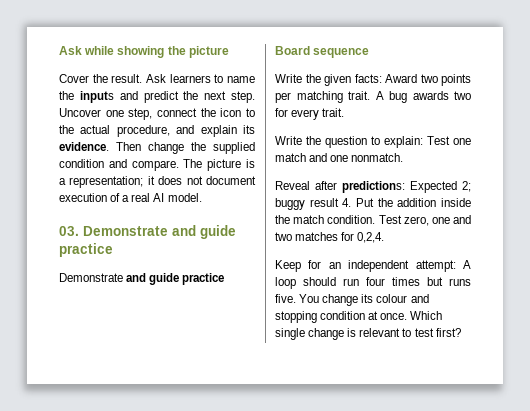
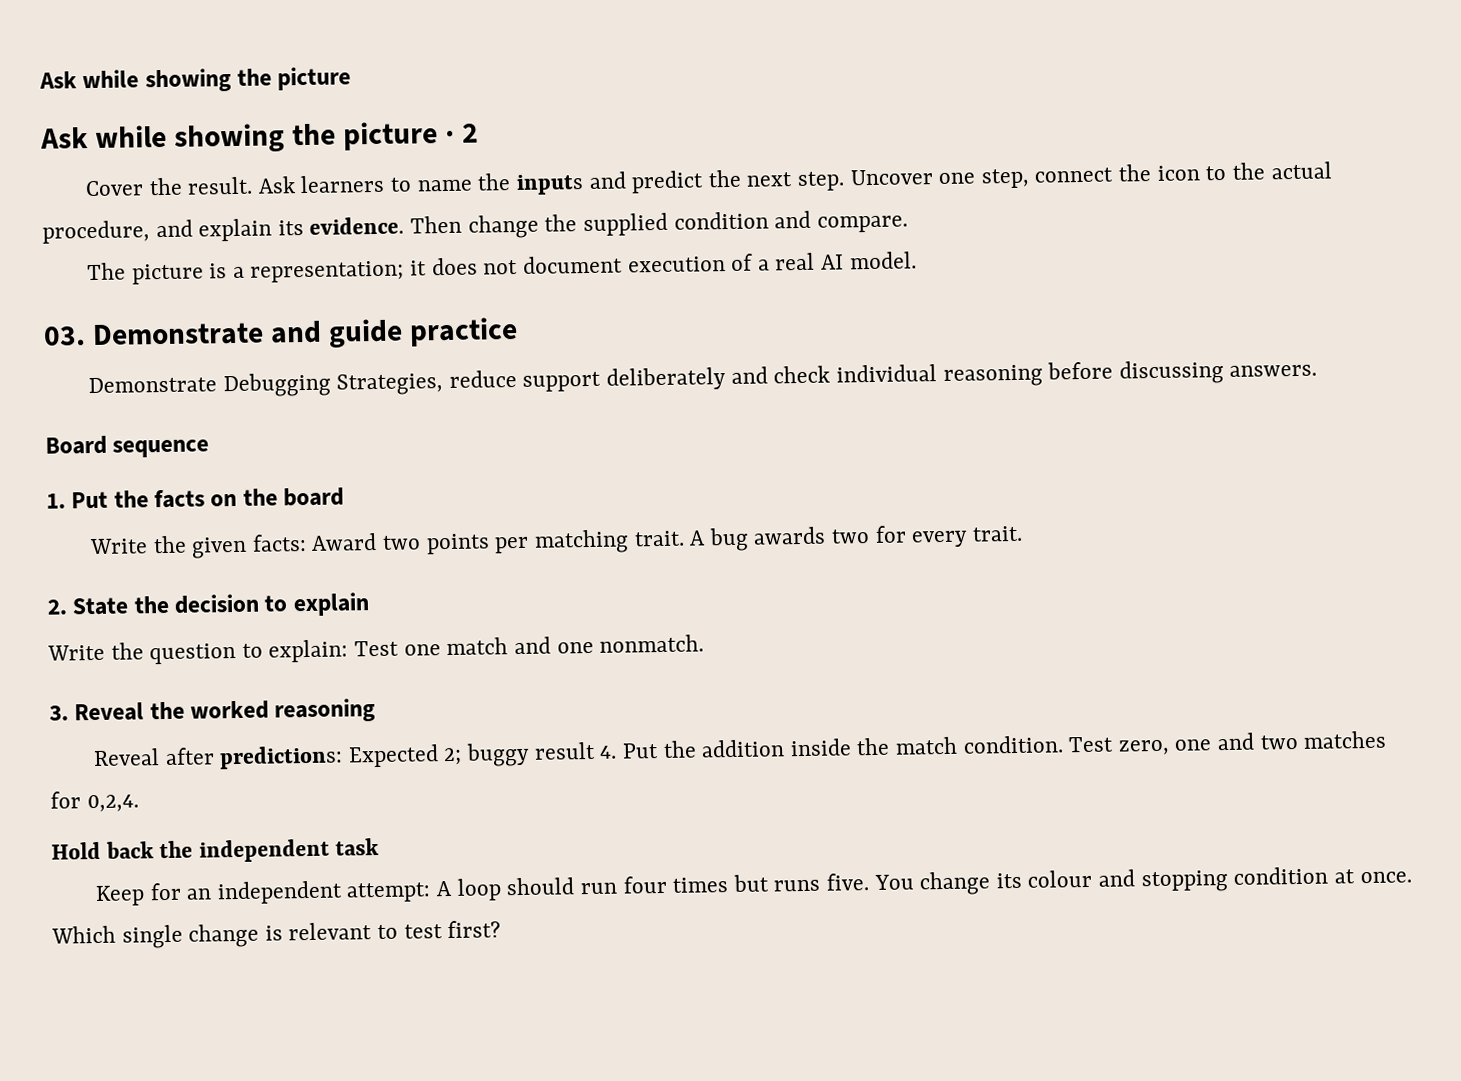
[59,46,229,58] Ask while showing the picture -> [39,66,352,93] [40,121,479,153] Ask while showing the picture // Ask while showing the picture · 2
(179, 165) none -> (908, 224) //
[126,273,225,285] [275,46,370,58] and guide practice // Board sequence -> [222,360,1318,398] [45,435,210,458] [46,487,345,509] Debugging Strategies, reduce support deliberately and check individual reasoning before discussing answers. // Board sequence // 1. Put the facts on the board
(345, 112) none -> [47,592,370,617] // 2. State the decision to explain
(404, 157) none -> [49,698,377,723] // 3. Reveal the worked reasoning
(385, 237) none -> [51,837,380,863] // Hold back the independent task

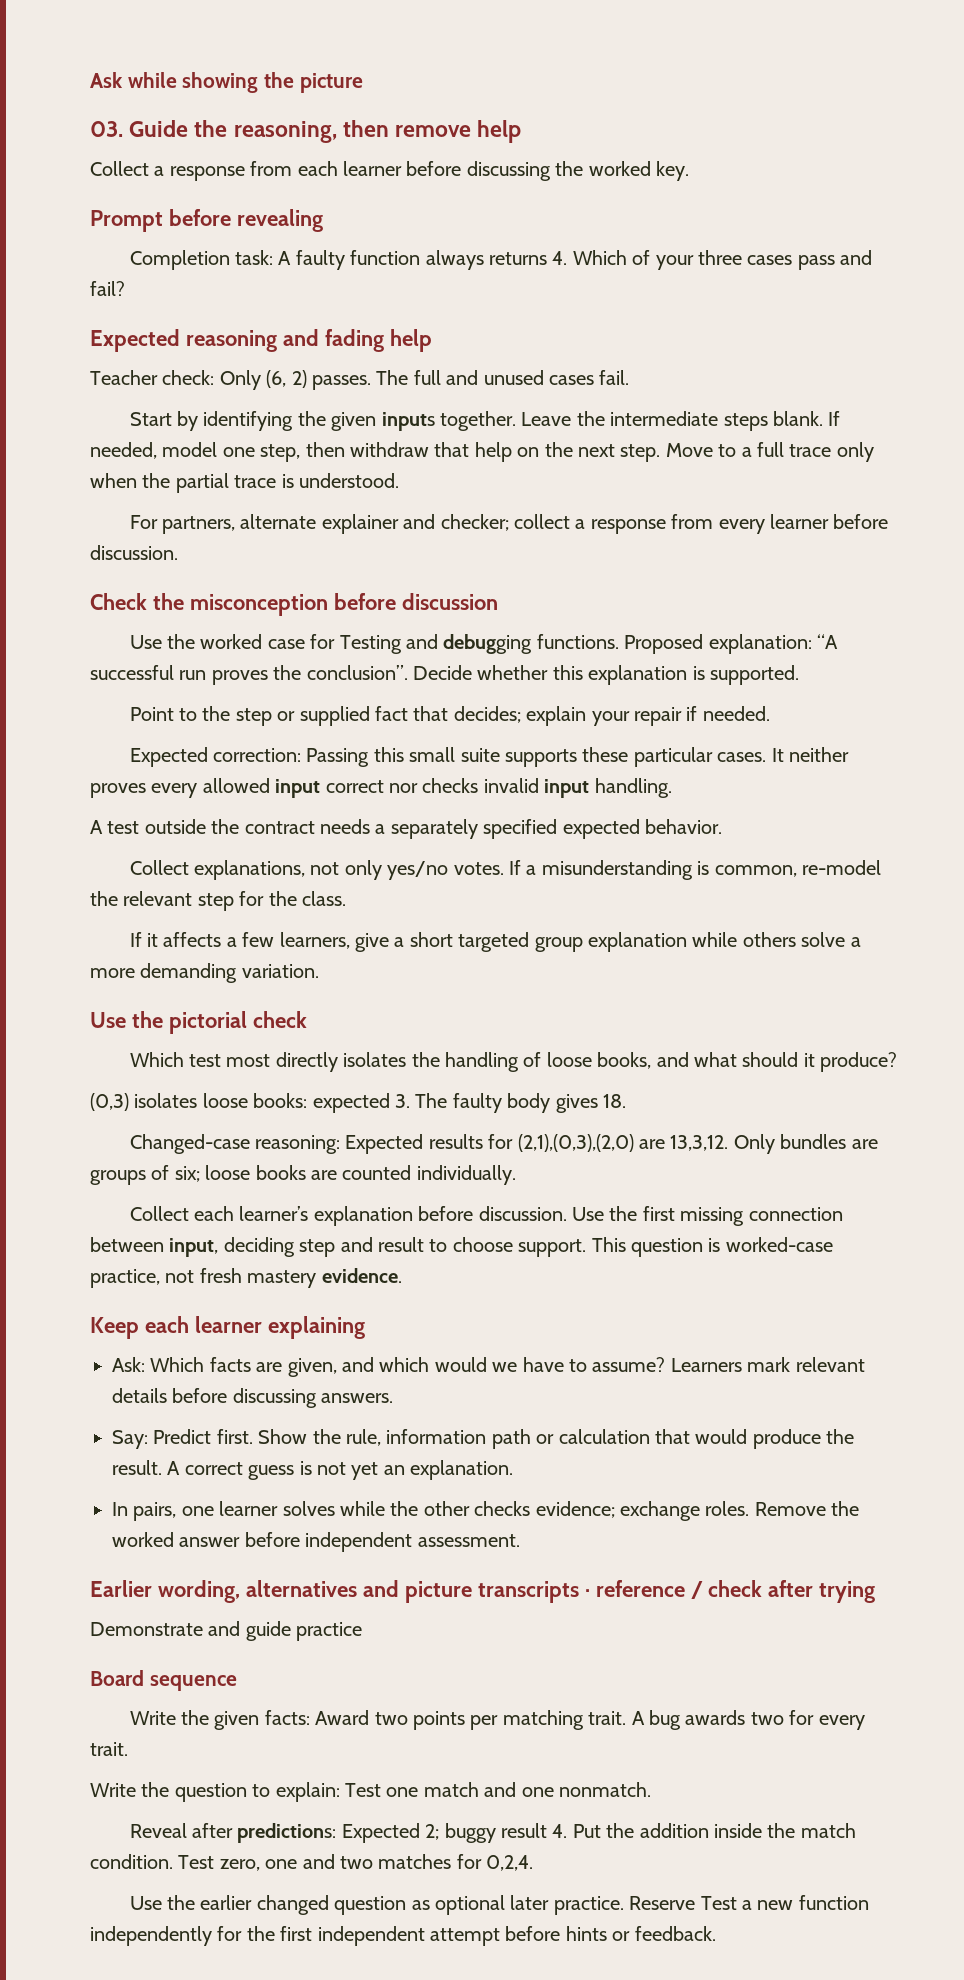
[40,121,479,153] [85,161,1332,197] [42,210,908,244] [87,251,917,285] [43,316,518,348] [88,360,1318,398] [45,435,210,458] [46,487,345,509] Ask while showing the picture · 2 // Cover the result. Ask learners to name the inputs and predict the next step. Uncover one step, connect the icon to the actual procedure, and explain its evidence. Then change the supplied condition and compare. // The picture is a representation; it does not document execution of a real AI model. // 03. Demonstrate and guide practice // Demonstrate Debugging Strategies, reduce support deliberately and check individual reasoning before discussing answers. // Board sequence // 1. Put the facts on the board -> [90,120,522,143] [90,161,689,181] [90,209,323,232] [129,250,873,270] [90,281,125,296] [90,329,432,352] [90,370,630,390] [129,411,841,431] [90,442,874,462] [90,473,399,493] [129,514,889,534] [90,545,178,560] [90,593,498,616] [129,634,839,654] [90,665,799,685] [129,706,770,726] [129,747,850,767] [90,778,672,798] [90,819,722,839] [129,860,882,880] [90,891,346,911] [129,932,861,952] [90,963,319,983] [90,1011,307,1034] [129,1052,898,1072] [90,1093,626,1113] [129,1134,878,1154] [90,1165,516,1185] [129,1206,843,1226] [90,1237,833,1257] [90,1268,402,1288] [90,1316,365,1339] [112,1357,865,1377] [112,1388,394,1408] [112,1429,855,1449] [112,1460,514,1480] [112,1501,860,1521] [112,1532,520,1552] [90,1580,876,1603] [90,1621,363,1641] [90,1670,237,1691] 03. Guide the reasoning, then remove help // Collect a response from each learner before discussing the worked key. // Prompt before revealing // Completion task: A faulty function always returns 4. Which of your three cases pass and fail? // Expected reasoning and fading help // Teacher check: Only (6, 2) passes. The full and unused cases fail. // Start by identifying the given inputs together. Leave the intermediate steps blank. If needed, model one step, then withdraw that help on the next step. Move to a full trace only when the partial trace is understood. // For partners, alternate explainer and checker; collect a response from every learner before discussion. // Check the misconception before discussion // Use the worked case for Testing and debugging functions. Proposed explanation: “A successful run proves the conclusion”. Decide whether this explanation is supported. // Point to the step or supplied fact that decides; explain your repair if needed. // Expected correction: Passing this small suite supports these particular cases. It neither proves every allowed input correct nor checks invalid input handling. // A test outside the contract needs a separately specified expected behavior. // Collect explanations, not only yes/no votes. If a misunderstanding is common, re-model the relevant step for the class. // If it affects a few learners, give a short targeted group explanation while others solve a more demanding variation. // Use the pictorial check // Which test most directly isolates the handling of loose books, and what should it produce? // (0,3) isolates loose books: expected 3. The faulty body gives 18. // Changed-case reasoning: Expected results for (2,1),(0,3),(2,0) are 13,3,12. Only bundles are groups of six; loose books are counted individually. // Collect each learner’s explanation before discussion. Use the first missing connection between input, deciding step and result to choose support. This question is worked-case practice, not fresh mastery evidence. // Keep each learner explaining // Ask: Which facts are given, and which would we have to assume? Learners mark relevant details before discussing answers. // Say: Predict first. Show the rule, information path or calculation that would produce the result. A correct guess is not yet an explanation. // In pairs, one learner solves while the other checks evidence; exchange roles. Remove the worked answer before independent assessment. // Earlier wording, alternatives and picture transcripts · reference / check after trying // Demonstrate and guide practice // Board sequence
[47,592,370,617] // 2. State the decision to explain -> (128, 1749) none
[49,698,377,723] // 3. Reveal the worked reasoning -> (651, 1789) none
[51,837,380,863] [95,866,1412,907] [51,920,502,949] Hold back the independent task // Keep for an independent attempt: A loop should run four times but runs five. You change its colour and stopping condition at once. Which single change is relevant to test first? -> [129,1895,869,1915] [90,1926,716,1946] Use the earlier changed question as optional later practice. Reserve Test a new function independently for the first independent attempt before hints or feedback.

